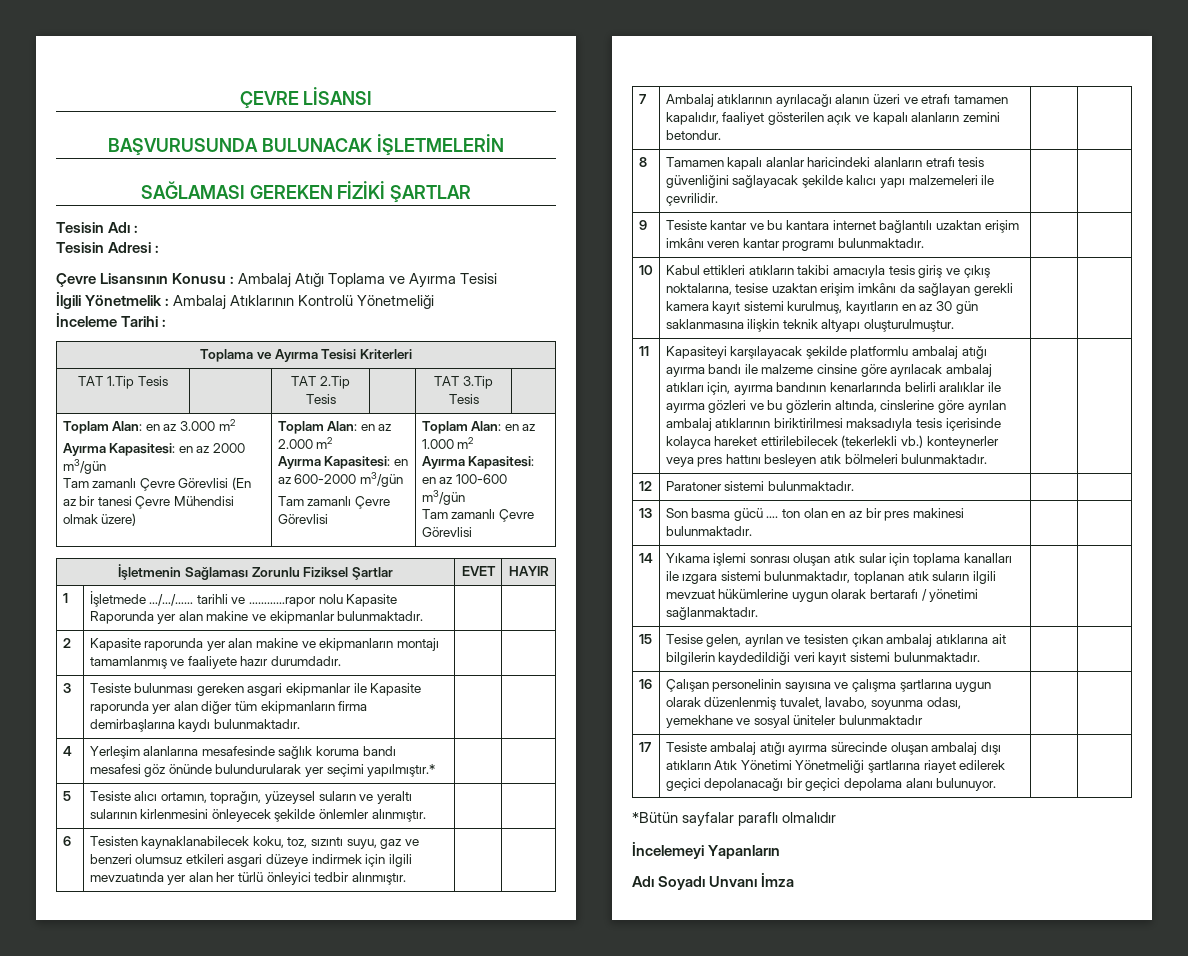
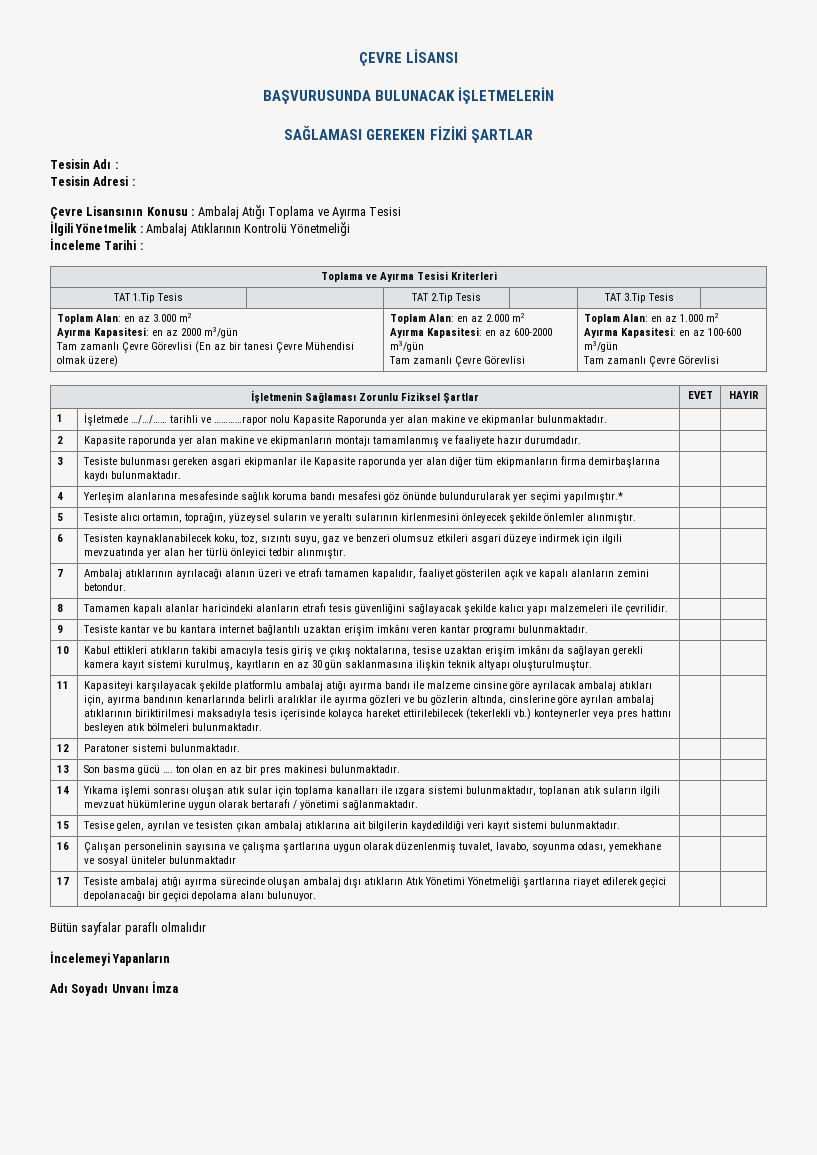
[632,812,678,823] *Bütün -> [50,923,78,932] Bütün

